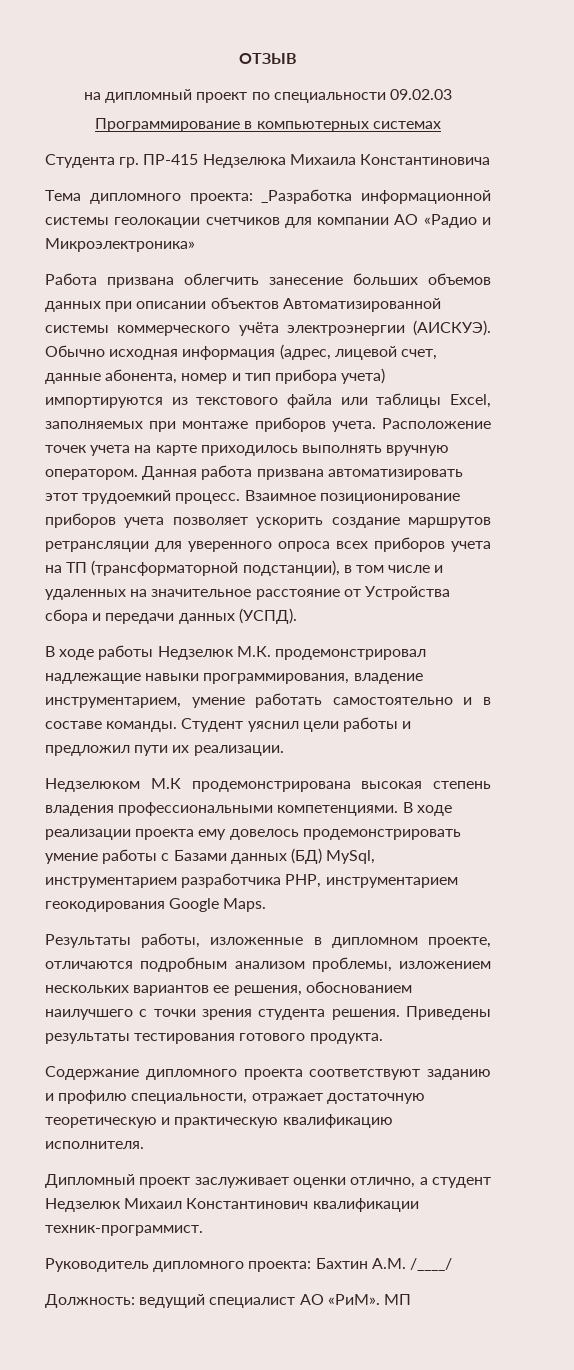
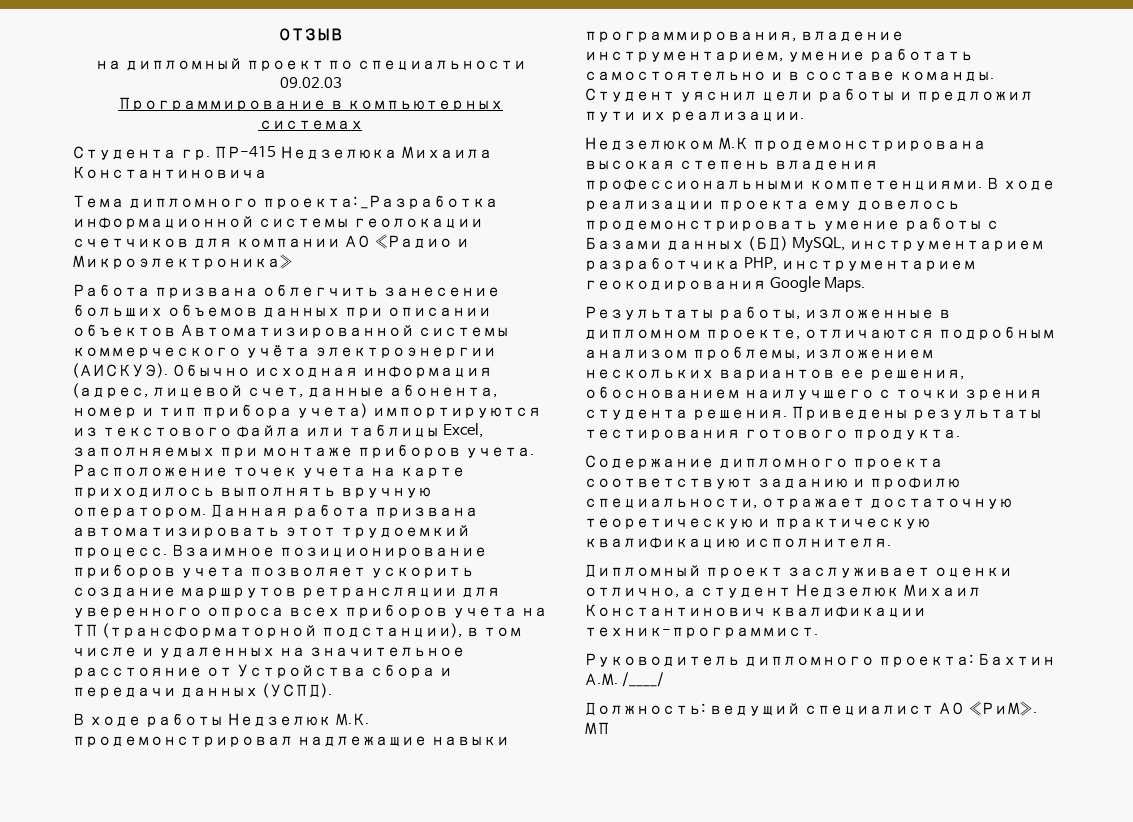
[326,850,376,864] MySql, -> [791,237,845,253] MySQL,

